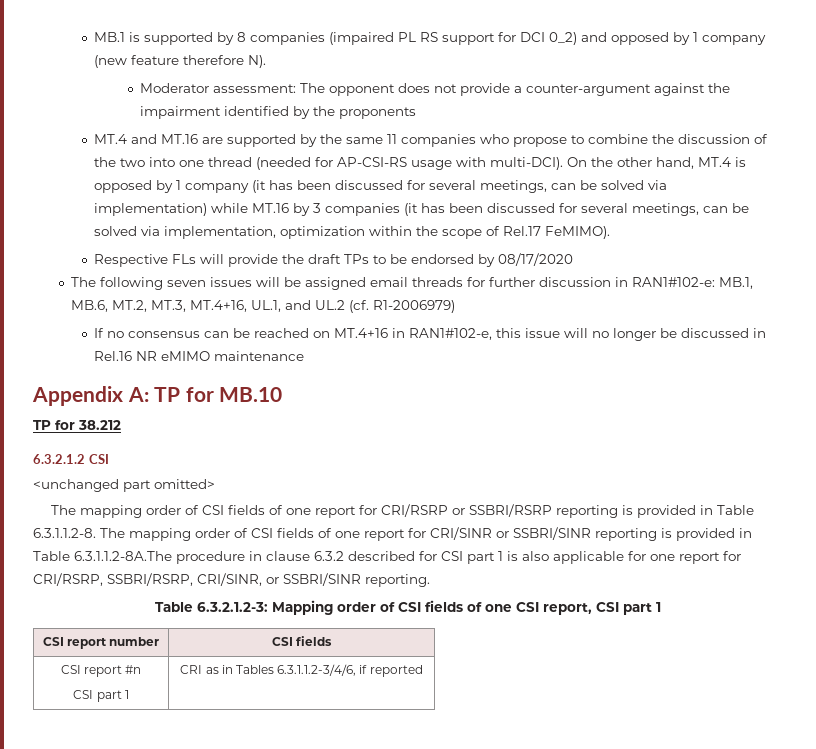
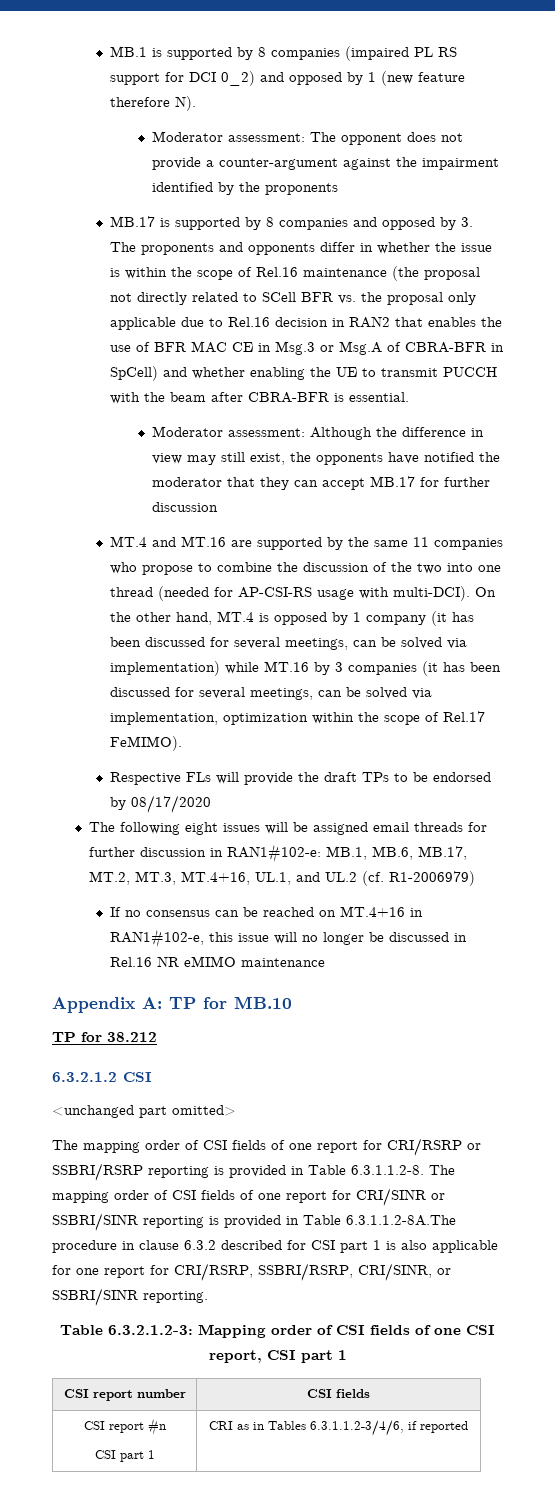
[701,35,766,45] company -> (376, 77) none
(416, 113) none -> [109,216,473,230] [109,242,492,255] [109,266,480,281] [109,292,476,305] [109,316,502,330] [109,341,504,355] [109,366,497,381] [109,392,409,404] [151,426,484,440] [151,452,500,465] [151,476,490,490] [151,502,218,512] // MB.17 is supported by 8 companies and opposed by 3. The proponents and opponents differ in whether the issue is within the scope of Rel.16 maintenance (the proposal not directly related to SCell BFR vs. the proposal only applicable due to Rel.16 decision in RAN2 that enables the use of BFR MAC CE in Msg.3 or Msg.A of CBRA-BFR in SpCell) and whether enabling the UE to transmit PUCCH with the beam after CBRA-BFR is essential. // Moderator assessment: Although the difference in view may still exist, the opponents have notified the moderator that they can accept MB.17 for further discussion
[166,280,206,287] seven -> [184,822,218,835] eight
(108, 306) none -> [417,846,467,860] MB.17,

